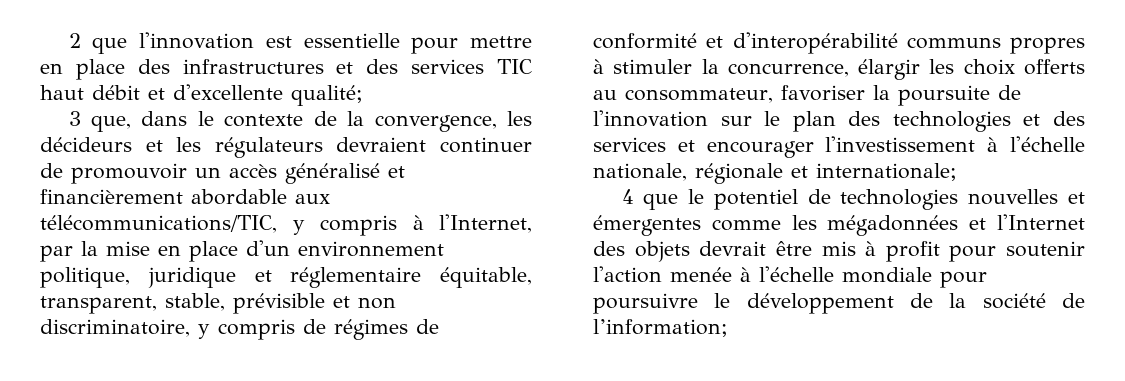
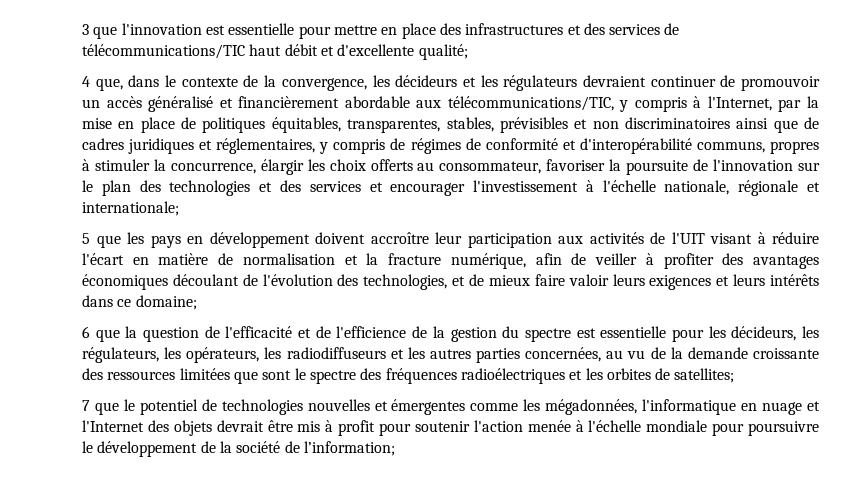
[68,33,81,48] 2 -> [82,24,89,35] 3
[496,59,532,74] TIC -> [664,23,680,35] [82,44,245,59] de télécommunications/TIC
[68,111,81,126] 3 -> [82,76,90,87] 4
[246,240,444,257] [40,267,532,288] [40,293,396,314] [40,319,190,337] d'un environnement politique, juridique et réglementaire équitable, transparent, stable, prévisible et non discriminatoire, -> [181,117,819,133] [82,138,316,154] de politiques équitables, transparentes, stables, prévisibles et non discriminatoires ainsi que de cadres juridiques et réglementaires,
[906,37,1001,49] communs -> [696,141,765,153] communs,
[621,189,634,204] 4 -> [82,232,819,248] [82,253,820,269] [82,274,820,290] [82,295,197,310] [82,326,820,342] [82,347,819,363] [82,368,735,384] [82,400,90,411] 5 que les pays en développement doivent accroître leur participation aux activités de l'UIT visant à réduire l'écart en matière de normalisation et la fracture numérique, afin de veiller à profiter des avantages économiques découlant de l'évolution des technologies, et de mieux faire valoir leurs exigences et leurs intérêts dans ce domaine; // 6 que la question de l'efficacité et de l'efficience de la gestion du spectre est essentielle pour les décideurs, les régulateurs, les opérateurs, les radiodiffuseurs et les autres parties concernées, au vu de la demande croissante des ressources limitées que sont le spectre des fréquences radioélectriques et les orbites de satellites; // 7
[827,215,959,236] mégadonnées -> [545,399,803,415] mégadonnées, l'informatique en nuage

